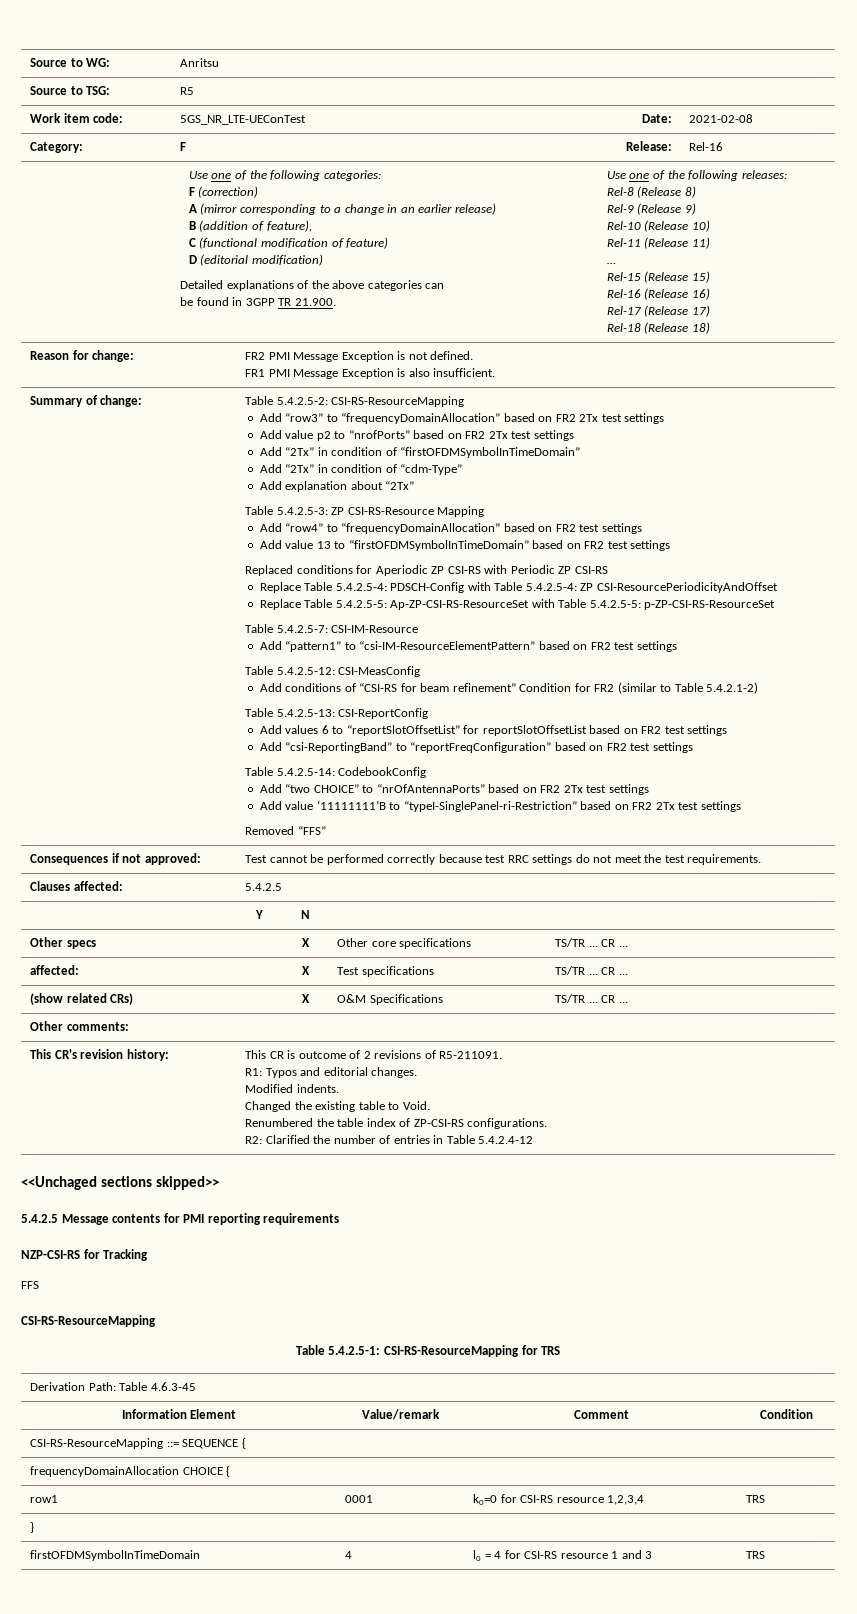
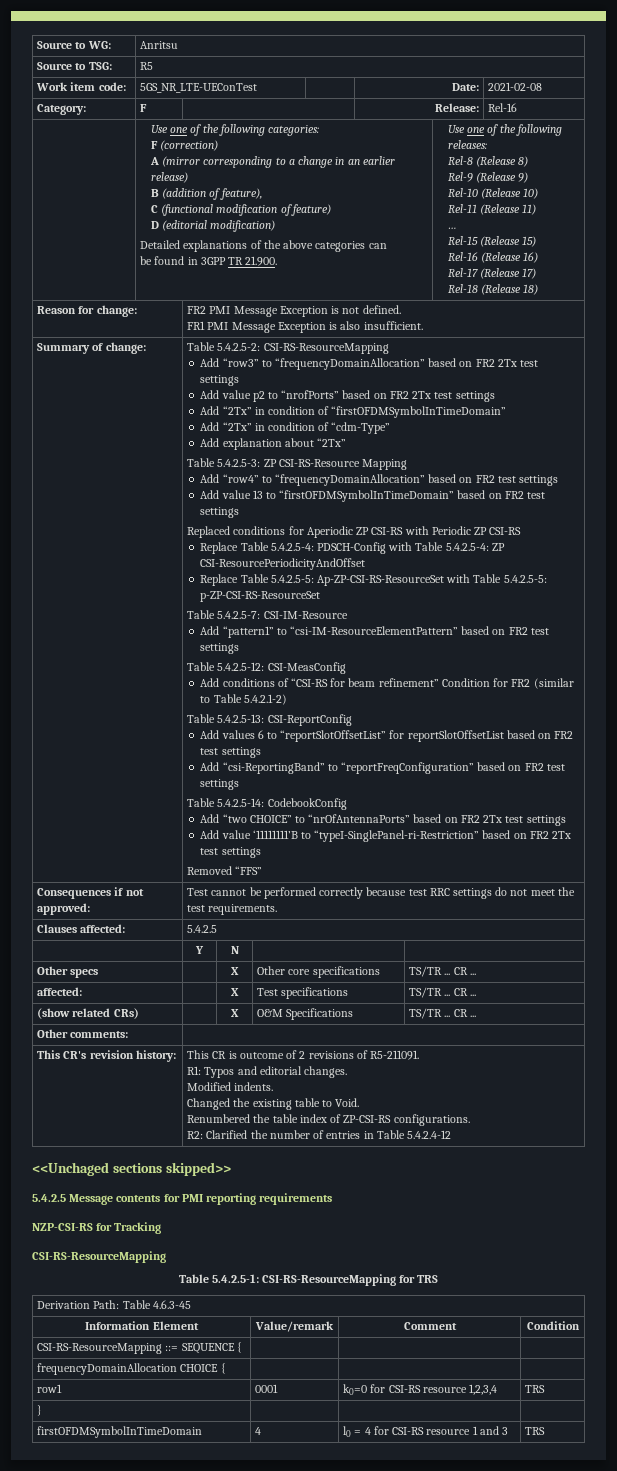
[21,1281,39,1289] // FFS -> (162, 1228) none

